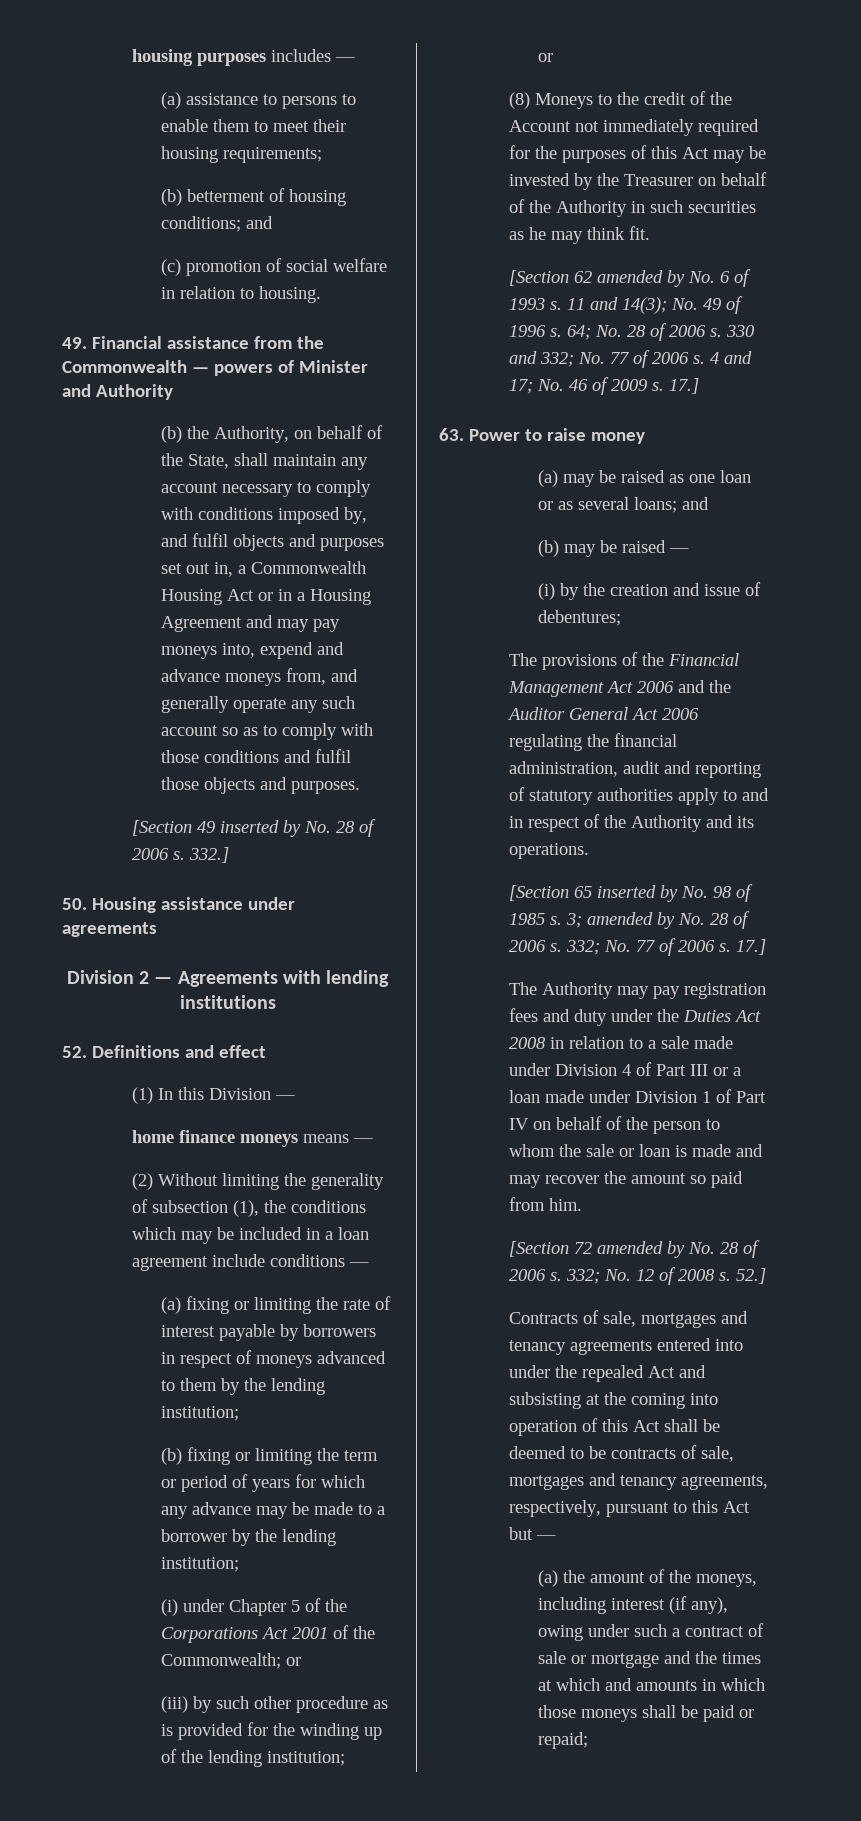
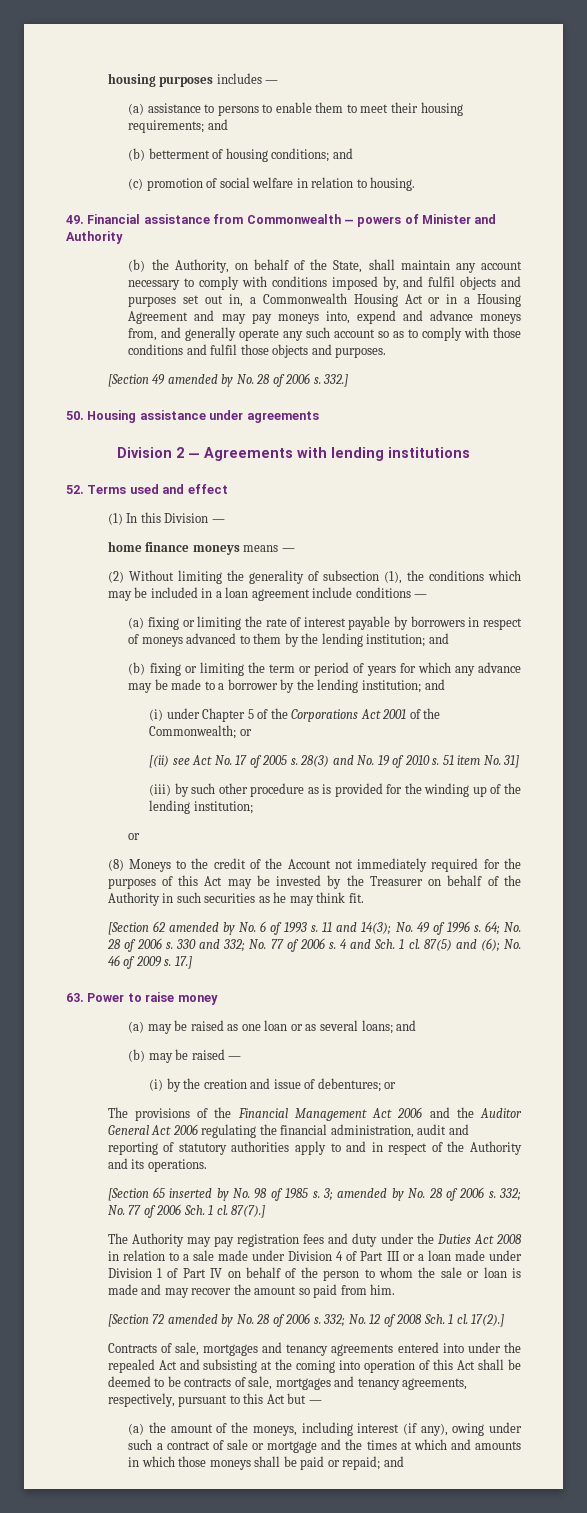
(323, 155) none -> [207,119,228,130] and
[296,336,324,349] the -> (244, 219) none
[220,820,280,833] inserted -> [167,374,218,384] amended
[91,1045,180,1058] Definitions -> [87,484,159,494] Terms used
(240, 1413) none -> [428,633,449,644] and
(240, 1564) none -> [424,679,445,690] and
(302, 1661) none -> [149,755,520,768] // [(ii) see Act No. 17 of 2005 s. 28(3) and No. 19 of 2010 s. 51 item No. 31]
[509,379,534,394] 17; -> [374,938,500,952] Sch. 1 cl. 87(5) and (6);
(622, 618) none -> [384,1082,397,1089] or
[719,939,767,955] s. 17.] -> [183,1205,266,1218] Sch. 1 cl. 87(7).]
[719,1268,767,1284] s. 52.] -> [423,1314,505,1327] Sch. 1 cl. 17(2).]
(589, 1740) none -> [383,1456,404,1467] and

